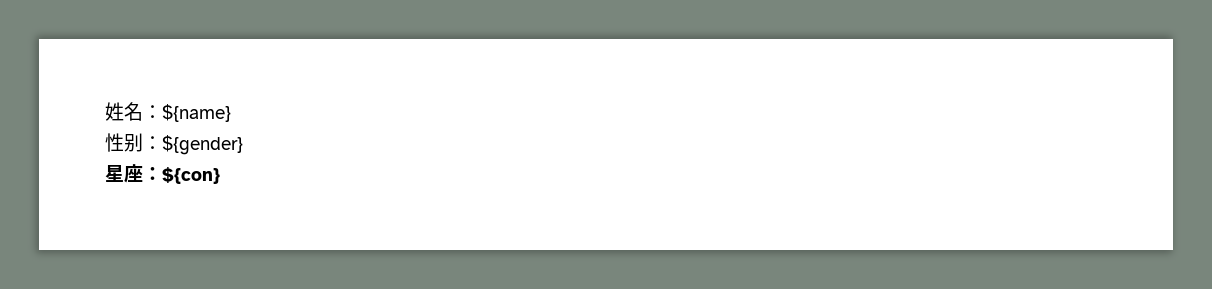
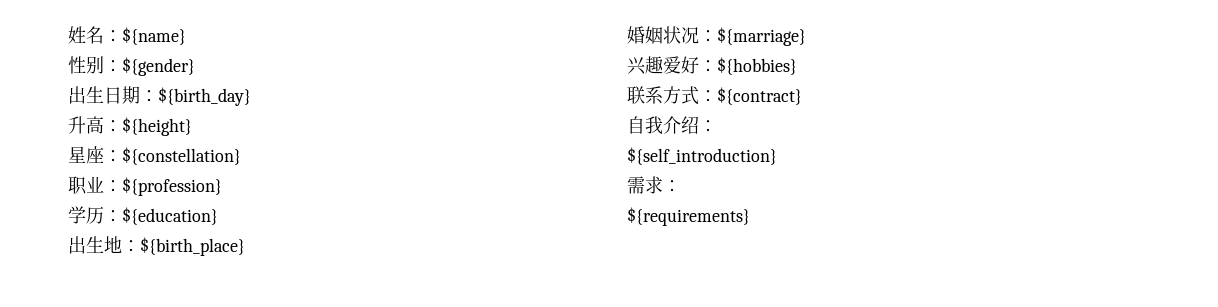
[105,164,220,184] 星座：${con} -> [68,86,251,106] [68,116,192,136] [68,146,241,165] [68,176,222,196] [68,206,218,225] [68,236,245,256] [627,26,806,46] [627,56,797,75] [627,86,802,105] [627,116,717,134] [627,147,777,165] [627,176,681,194] [627,207,750,226] 出生日期：${birth_day} // 升高：${height} // 星座：${constellation} // 职业：${profession} // 学历：${education} // 出生地：${birth_place} // 婚姻状况：${marriage} // 兴趣爱好：${hobbies} // 联系方式：${contract} // 自我介绍： // ${self_introduction} // 需求： // ${requirements}

